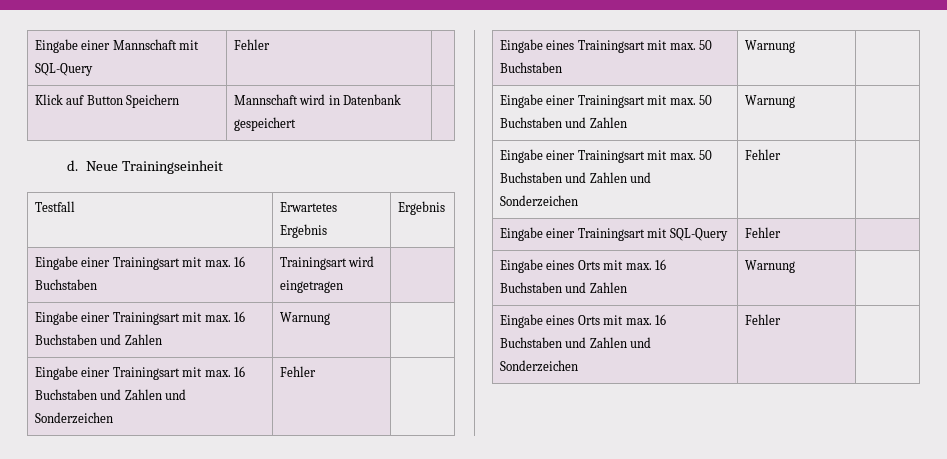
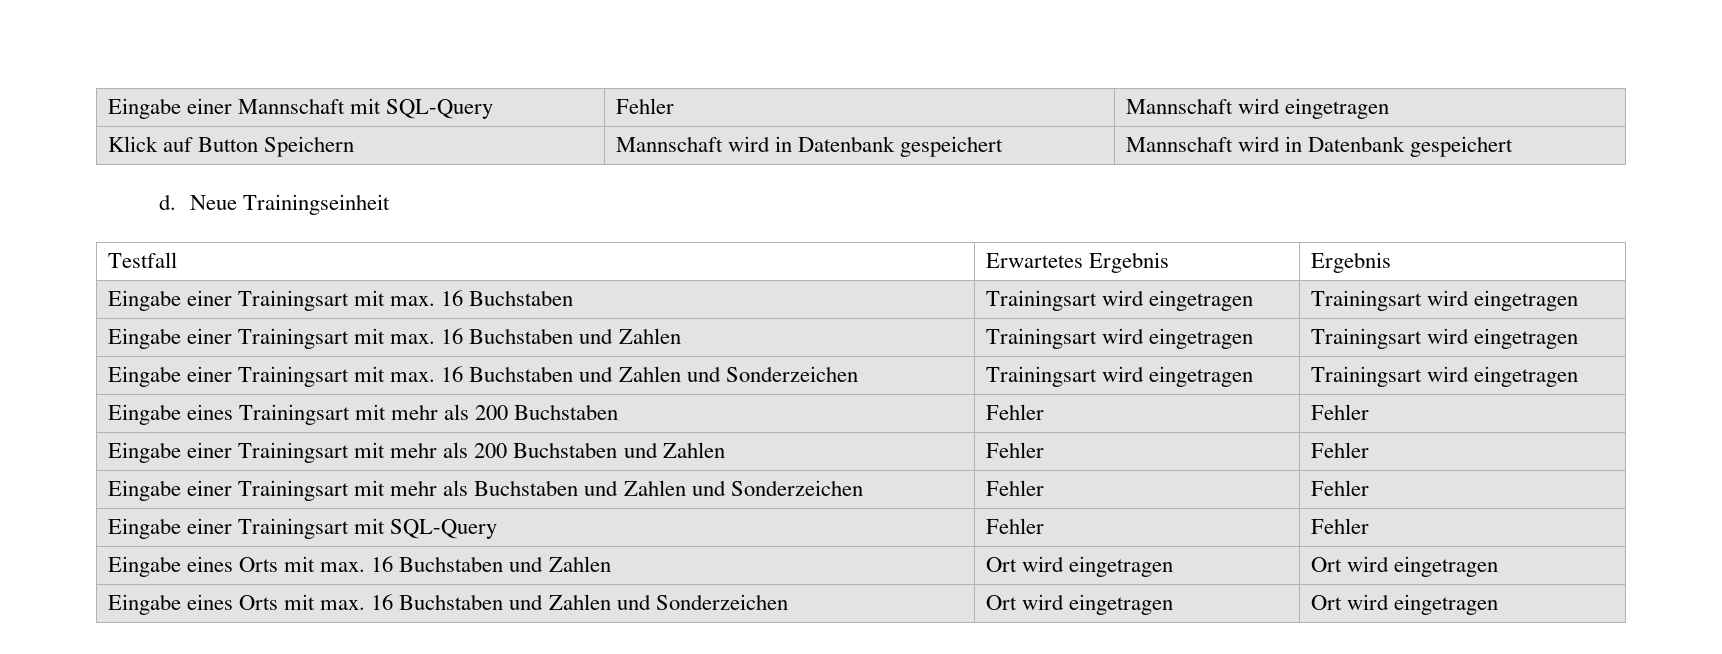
(270, 44) none -> [1125,98,1390,119] Mannschaft wird eingetragen
(296, 124) none -> [1125,136,1514,157] Mannschaft wird in Datenbank gespeichert
(343, 286) none -> [1310,290,1579,311] Trainingsart wird eingetragen
[279,312,330,325] Warnung | -> [985,328,1254,349] [1310,328,1579,349] Trainingsart wird eingetragen | Trainingsart wird eingetragen
[279,366,316,377] Fehler | -> [985,366,1254,387] [1310,366,1579,387] Trainingsart wird eingetragen | Trainingsart wird eingetragen
[669,40,713,50] [499,62,562,73] [744,40,795,53] [499,94,713,108] [499,117,627,128] [744,95,795,108] [499,149,713,163] [499,172,652,183] [499,195,578,207] [744,149,781,160] max. 50 Buchstaben | Warnung | // Eingabe einer Trainingsart mit max. 50 Buchstaben und Zahlen | Warnung | // Eingabe einer Trainingsart mit max. 50 Buchstaben und Zahlen und Sonderzeichen | Fehler | -> [391,404,619,420] [985,404,1044,420] [1310,404,1369,420] [107,442,725,463] [985,442,1044,458] [1310,442,1369,458] [107,480,863,501] [985,480,1044,496] [1310,480,1369,496] mehr als 200 Buchstaben | Fehler | Fehler // Eingabe einer Trainingsart mit mehr als 200 Buchstaben und Zahlen | Fehler | Fehler // Eingabe einer Trainingsart mit mehr als Buchstaben und Zahlen und Sonderzeichen | Fehler | Fehler
(781, 232) none -> [1310,518,1369,534] Fehler
[744,260,795,273] Warnung | -> [985,556,1174,577] [1310,556,1499,577] Ort wird eingetragen | Ort wird eingetragen
[744,314,781,325] Fehler | -> [985,594,1174,615] [1310,594,1499,615] Ort wird eingetragen | Ort wird eingetragen

